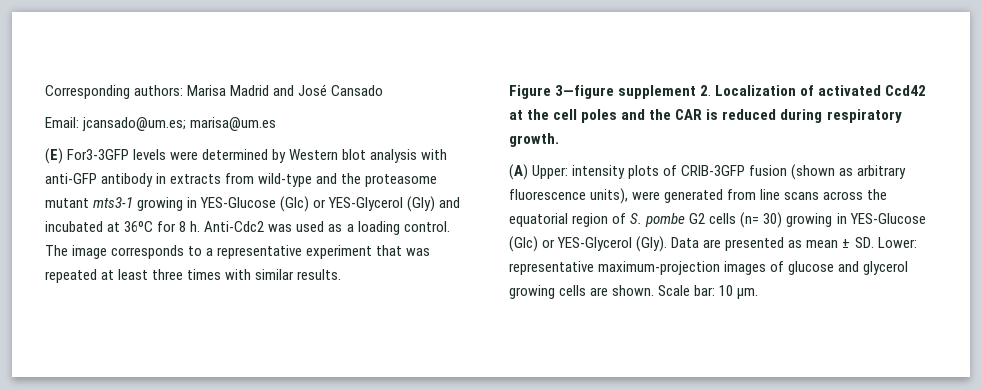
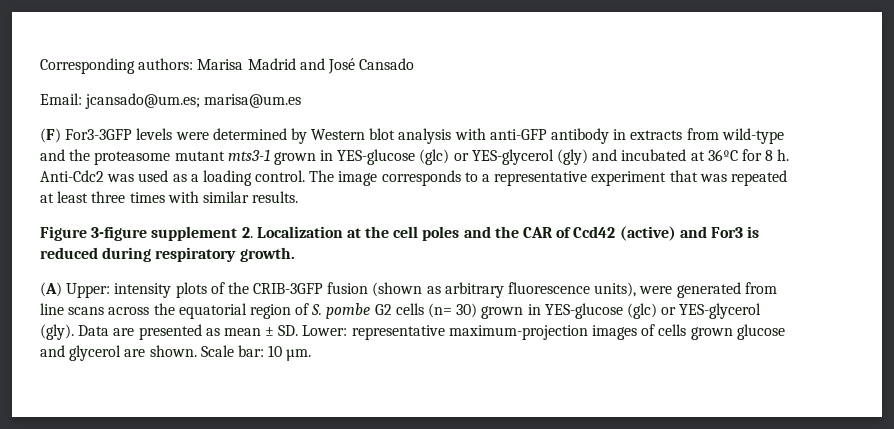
[45,148,63,164] (E) -> [40,128,61,143] (F)
[137,196,436,212] growing in YES-Glucose (Glc) or YES-Glycerol (Gly) -> [273,149,589,165] grown in YES-glucose (glc) or YES-glycerol (gly)
[555,85,615,99] 3—figure -> [91,226,148,241] 3-figure
[800,85,927,96] of activated Ccd42 -> (343, 232) none
(703, 114) none -> [556,226,743,241] of Ccd42 (active) and For3
(678, 170) none -> [227,282,249,294] the
[786,213,926,227] [509,236,668,252] growing in YES-Glucose (Glc) or YES-Glycerol (Gly). -> [481,303,762,319] [40,324,74,340] grown in YES-glucose (glc) or YES-glycerol (gly).
(785, 266) none -> [658,324,733,340] cells grown
[509,285,587,299] growing cells -> (122, 353) none

